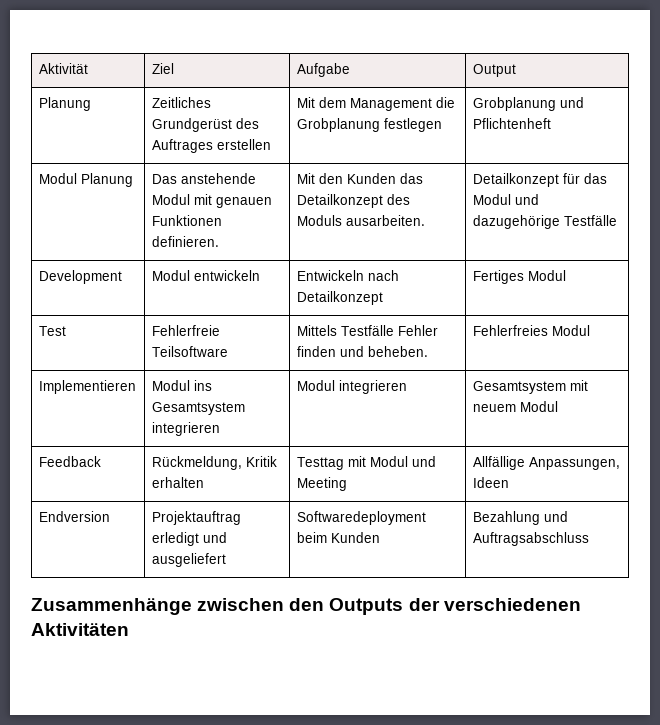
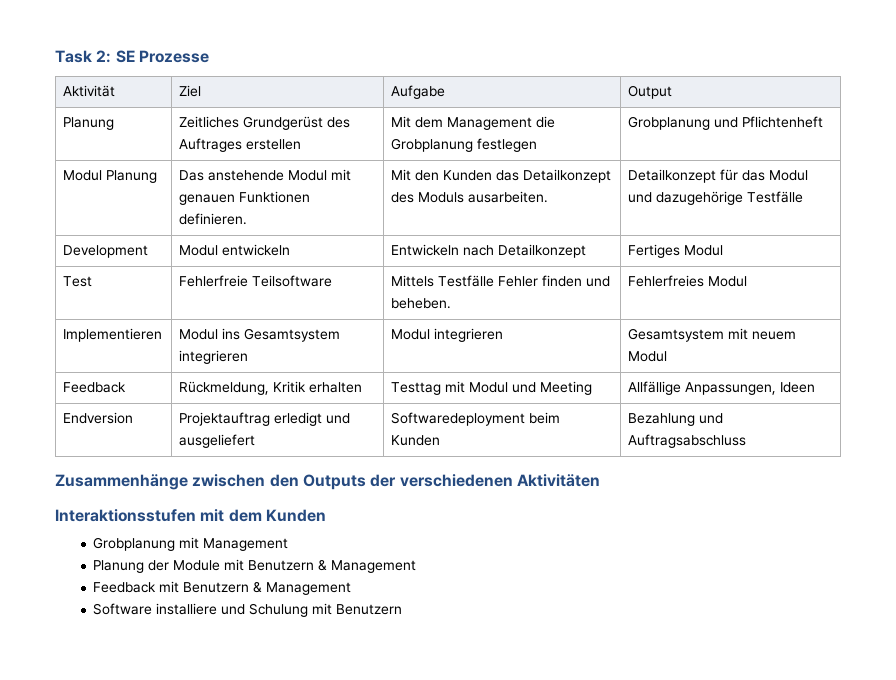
(38, 68) none -> [55,50,209,63] Task 2: SE Prozesse //
(129, 629) none -> [55,509,326,522] [93,537,289,551] [93,559,417,573] [93,581,352,595] [93,603,403,617] // Interaktionsstufen mit dem Kunden // Grobplanung mit Management // Planung der Module mit Benutzern & Management // Feedback mit Benutzern & Management // Software installiere und Schulung mit Benutzern

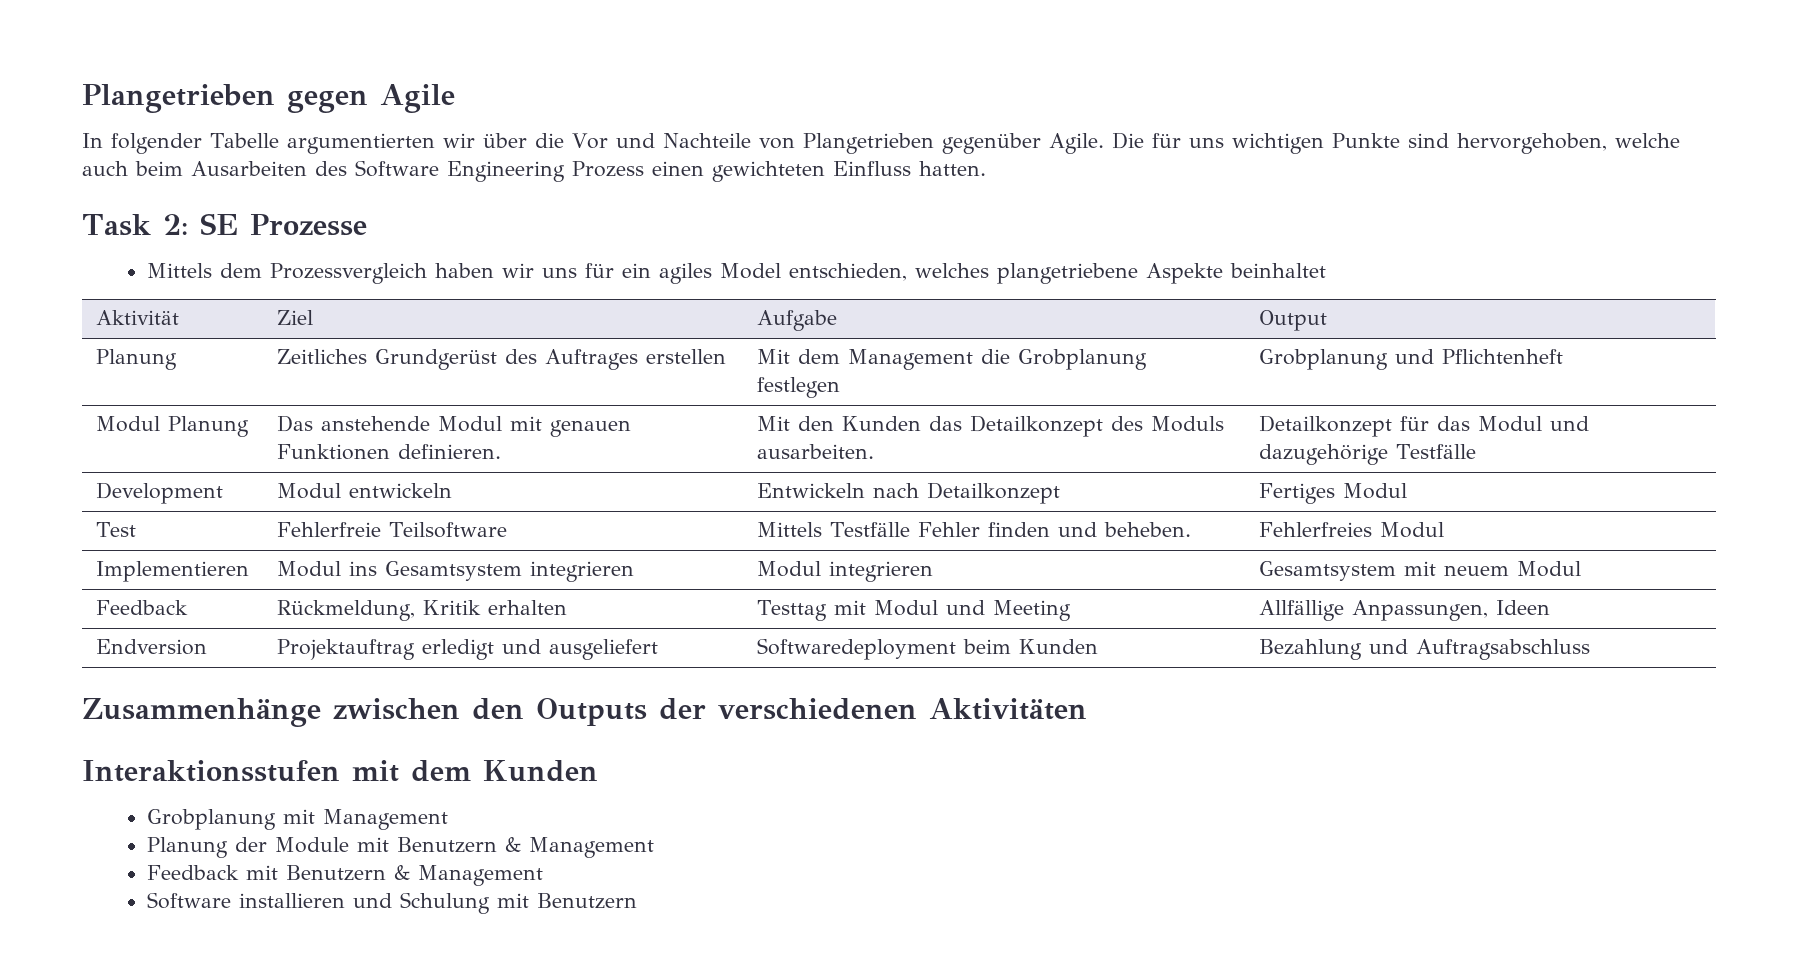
[55,50,209,63] Task 2: SE Prozesse -> [82,84,455,113] [82,132,1680,154] [82,160,986,182] [82,213,367,236] [146,263,1326,284] Plangetrieben gegen Agile // In folgender Tabelle argumentierten wir über die Vor und Nachteile von Plangetrieben gegenüber Agile. Die für uns wichtigen Punkte sind hervorgehoben, welche auch beim Ausarbeiten des Software Engineering Prozess einen gewichteten Einfluss hatten. // Task 2: SE Prozesse // Mittels dem Prozessvergleich haben wir uns für ein agiles Model entschieden, welches plangetriebene Aspekte beinhaltet
[156,603,218,615] installiere -> [238,893,345,908] installieren

